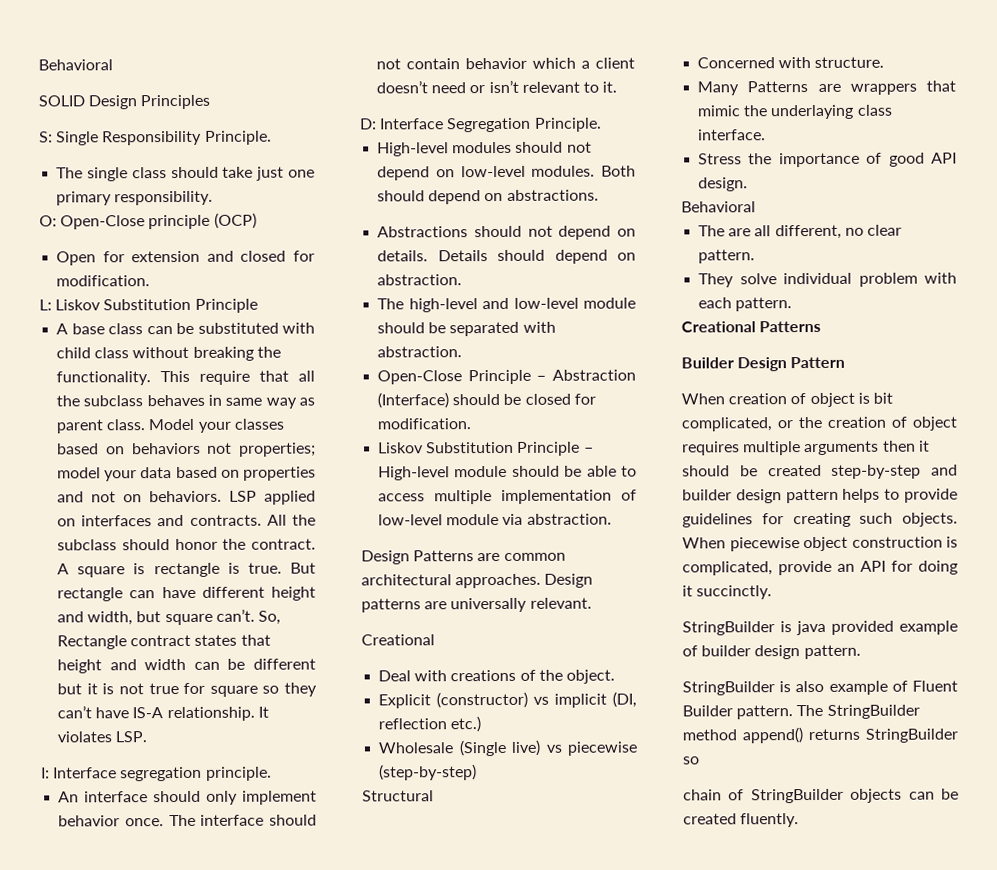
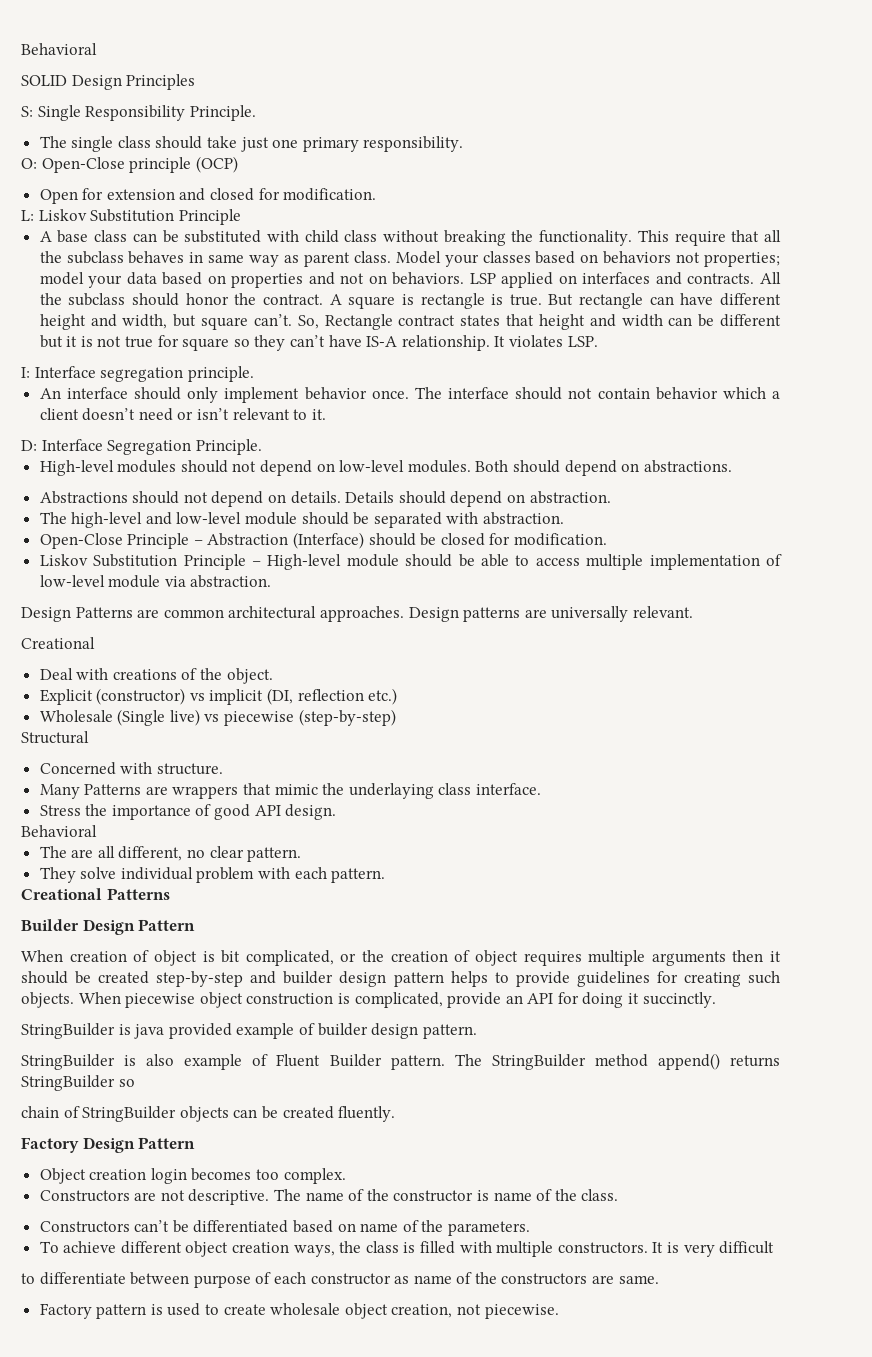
(800, 820) none -> [21,1137,196,1153] [39,1168,346,1184] [39,1189,619,1205] [39,1220,531,1236] [39,1241,775,1257] [21,1272,659,1288] [39,1303,559,1319] // Factory Design Pattern // Object creation login becomes too complex. // Constructors are not descriptive. The name of the constructor is name of the class. // Constructors can’t be differentiated based on name of the parameters. // To achieve different object creation ways, the class is filled with multiple constructors. It is very difficult // to differentiate between purpose of each constructor as name of the constructors are same. // Factory pattern is used to create wholesale object creation, not piecewise.

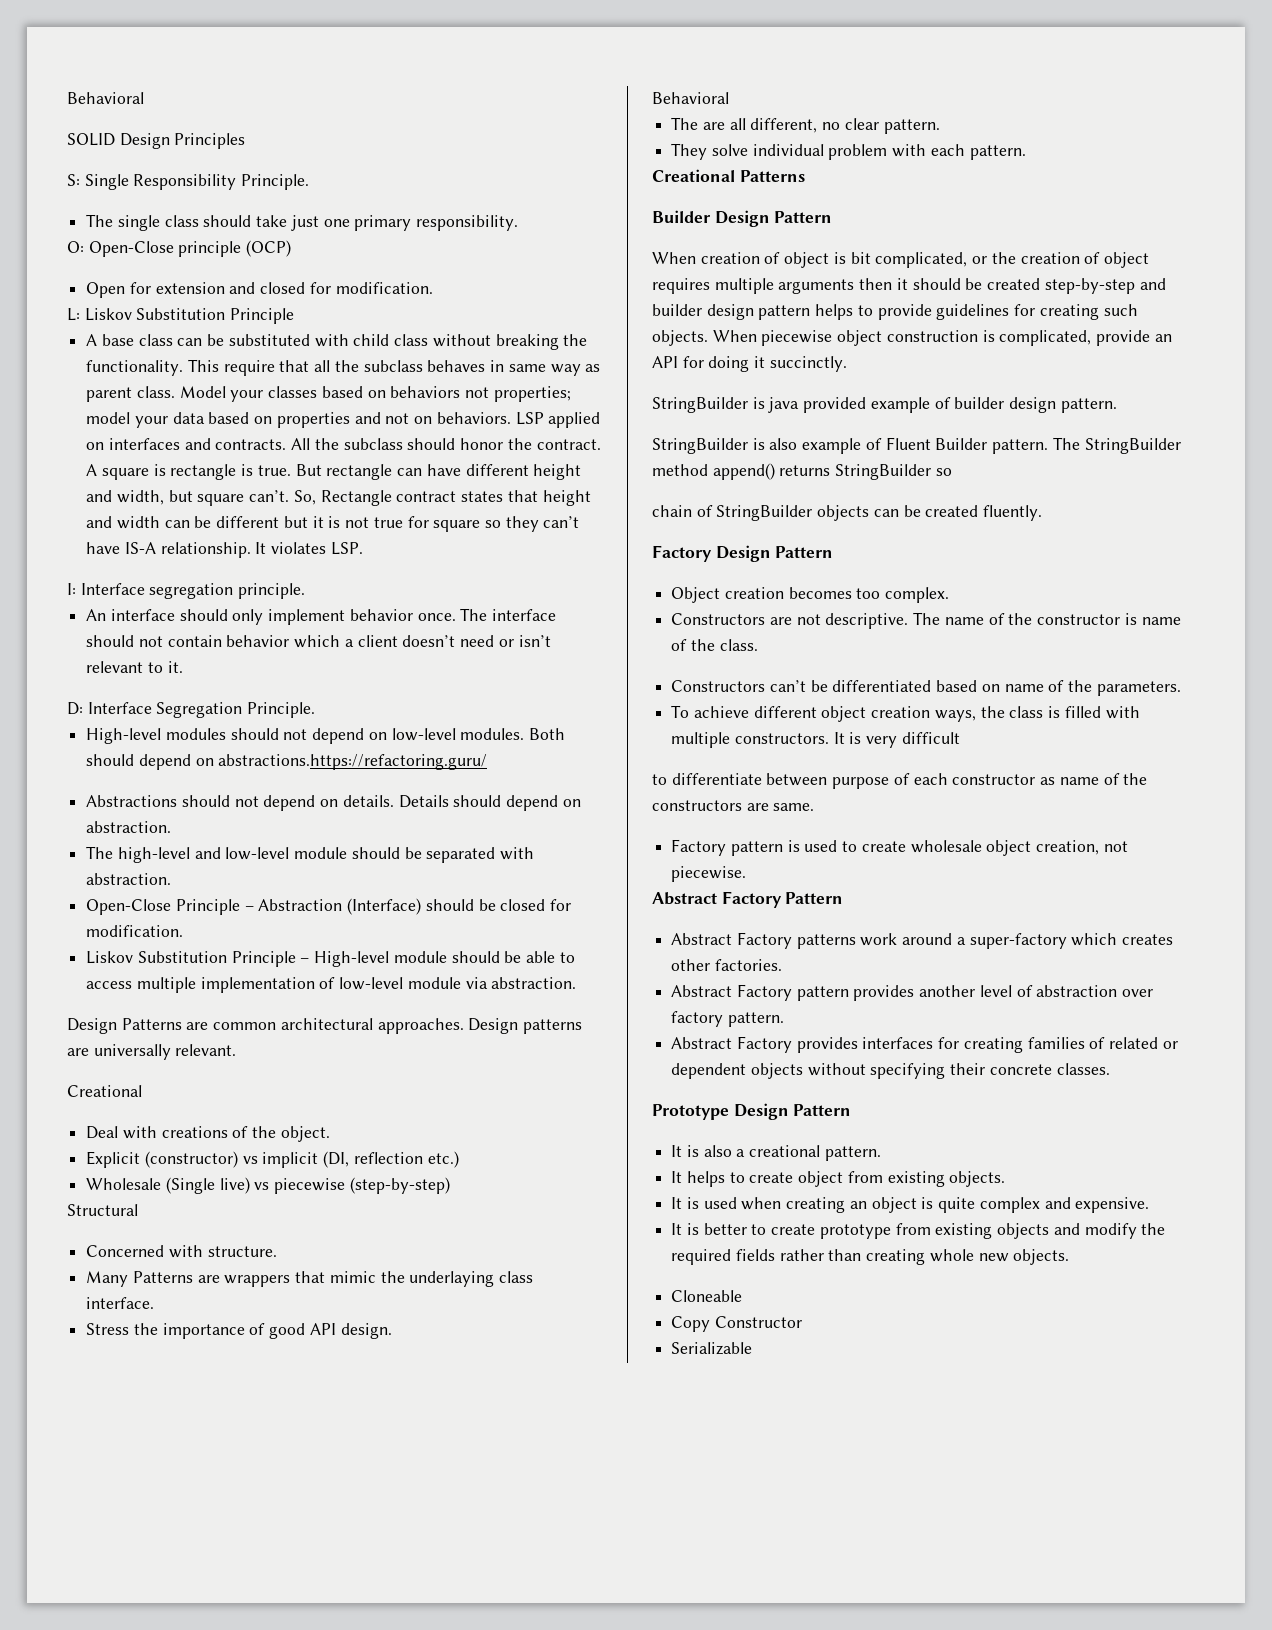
[643,460,732,473] abstractions. -> [218,754,488,770] abstractions.https://refactoring.guru/
[150,1168,187,1184] login -> (784, 593) none
(559, 1311) none -> [652,891,844,908] [671,932,1174,949] [671,959,782,971] [671,984,1154,1001] [671,1011,784,1027] [671,1036,1178,1053] [671,1063,1110,1079] [652,1103,852,1120] [671,1145,881,1161] [671,1171,1006,1187] [671,1197,1150,1213] [671,1223,1166,1239] [671,1249,1070,1265] [671,1290,743,1302] [671,1316,802,1332] [671,1342,753,1355] // Abstract Factory Pattern // Abstract Factory patterns work around a super-factory which creates other factories. // Abstract Factory pattern provides another level of abstraction over factory pattern. // Abstract Factory provides interfaces for creating families of related or dependent objects without specifying their concrete classes. // Prototype Design Pattern // It is also a creational pattern. // It helps to create object from existing objects. // It is used when creating an object is quite complex and expensive. // It is better to create prototype from existing objects and modify the required fields rather than creating whole new objects. // Cloneable // Copy Constructor // Serializable

